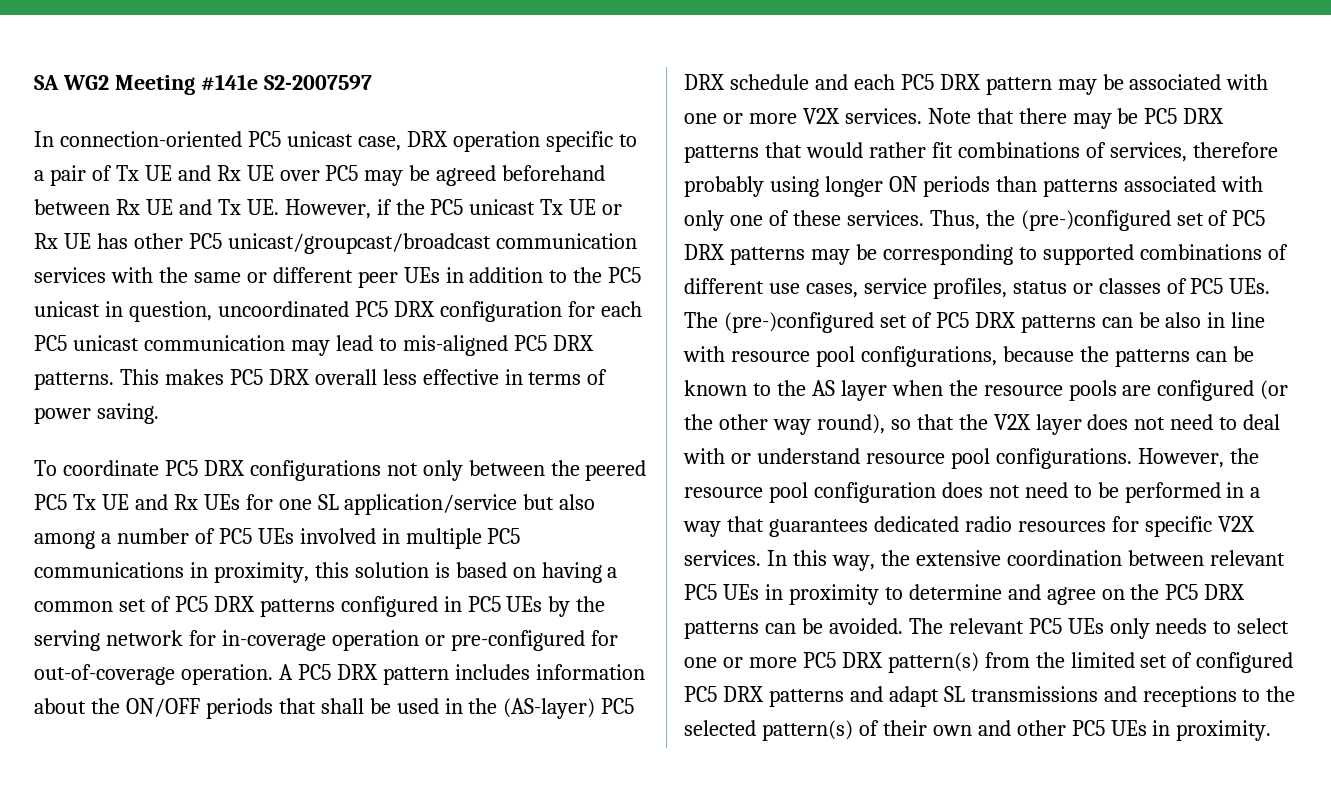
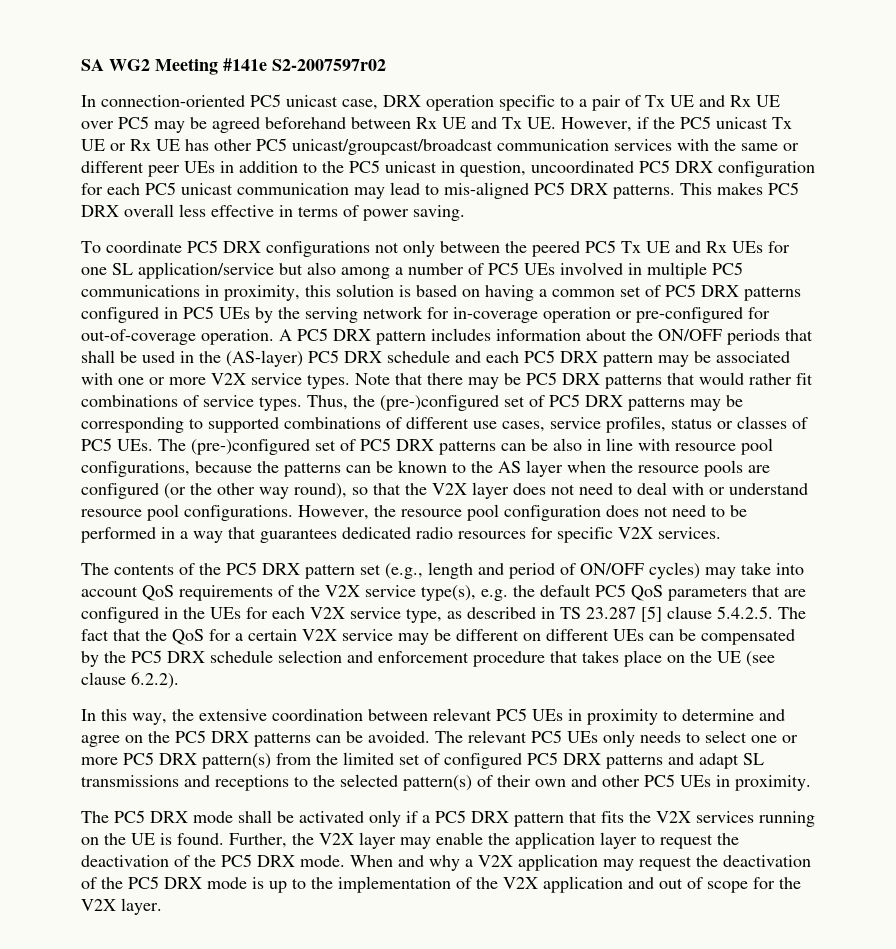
[263,75,372,90] S2-2007597 -> [272,59,386,71] S2-2007597r02
[844,108,922,124] services. -> [251,373,350,389] service types.
[1109,142,1278,162] [684,176,1263,197] [684,210,924,231] services, therefore probably using longer ON periods than patterns associated with only one of these services. -> [203,395,302,411] service types.
(761, 558) none -> [81,562,804,579] [81,584,806,601] [81,606,806,623] [81,629,795,645] [81,650,775,667] [81,672,179,689] // The contents of the PC5 DRX pattern set (e.g., length and period of ON/OFF cycles) may take into account QoS requirements of the V2X service type(s), e.g. the default PC5 QoS parameters that are configured in the UEs for each V2X service type, as described in TS 23.287 [5] clause 5.4.2.5. The fact that the QoS for a certain V2X service may be different on different UEs can be compensated by the PC5 DRX schedule selection and enforcement procedure that takes place on the UE (see clause 6.2.2). //
(1272, 730) none -> [81,810,815,827] [81,832,739,849] [81,854,811,871] [81,876,801,893] [81,898,162,915] // The PC5 DRX mode shall be activated only if a PC5 DRX pattern that fits the V2X services running on the UE is found. Further, the V2X layer may enable the application layer to request the deactivation of the PC5 DRX mode. When and why a V2X application may request the deactivation of the PC5 DRX mode is up to the implementation of the V2X application and out of scope for the V2X layer.

